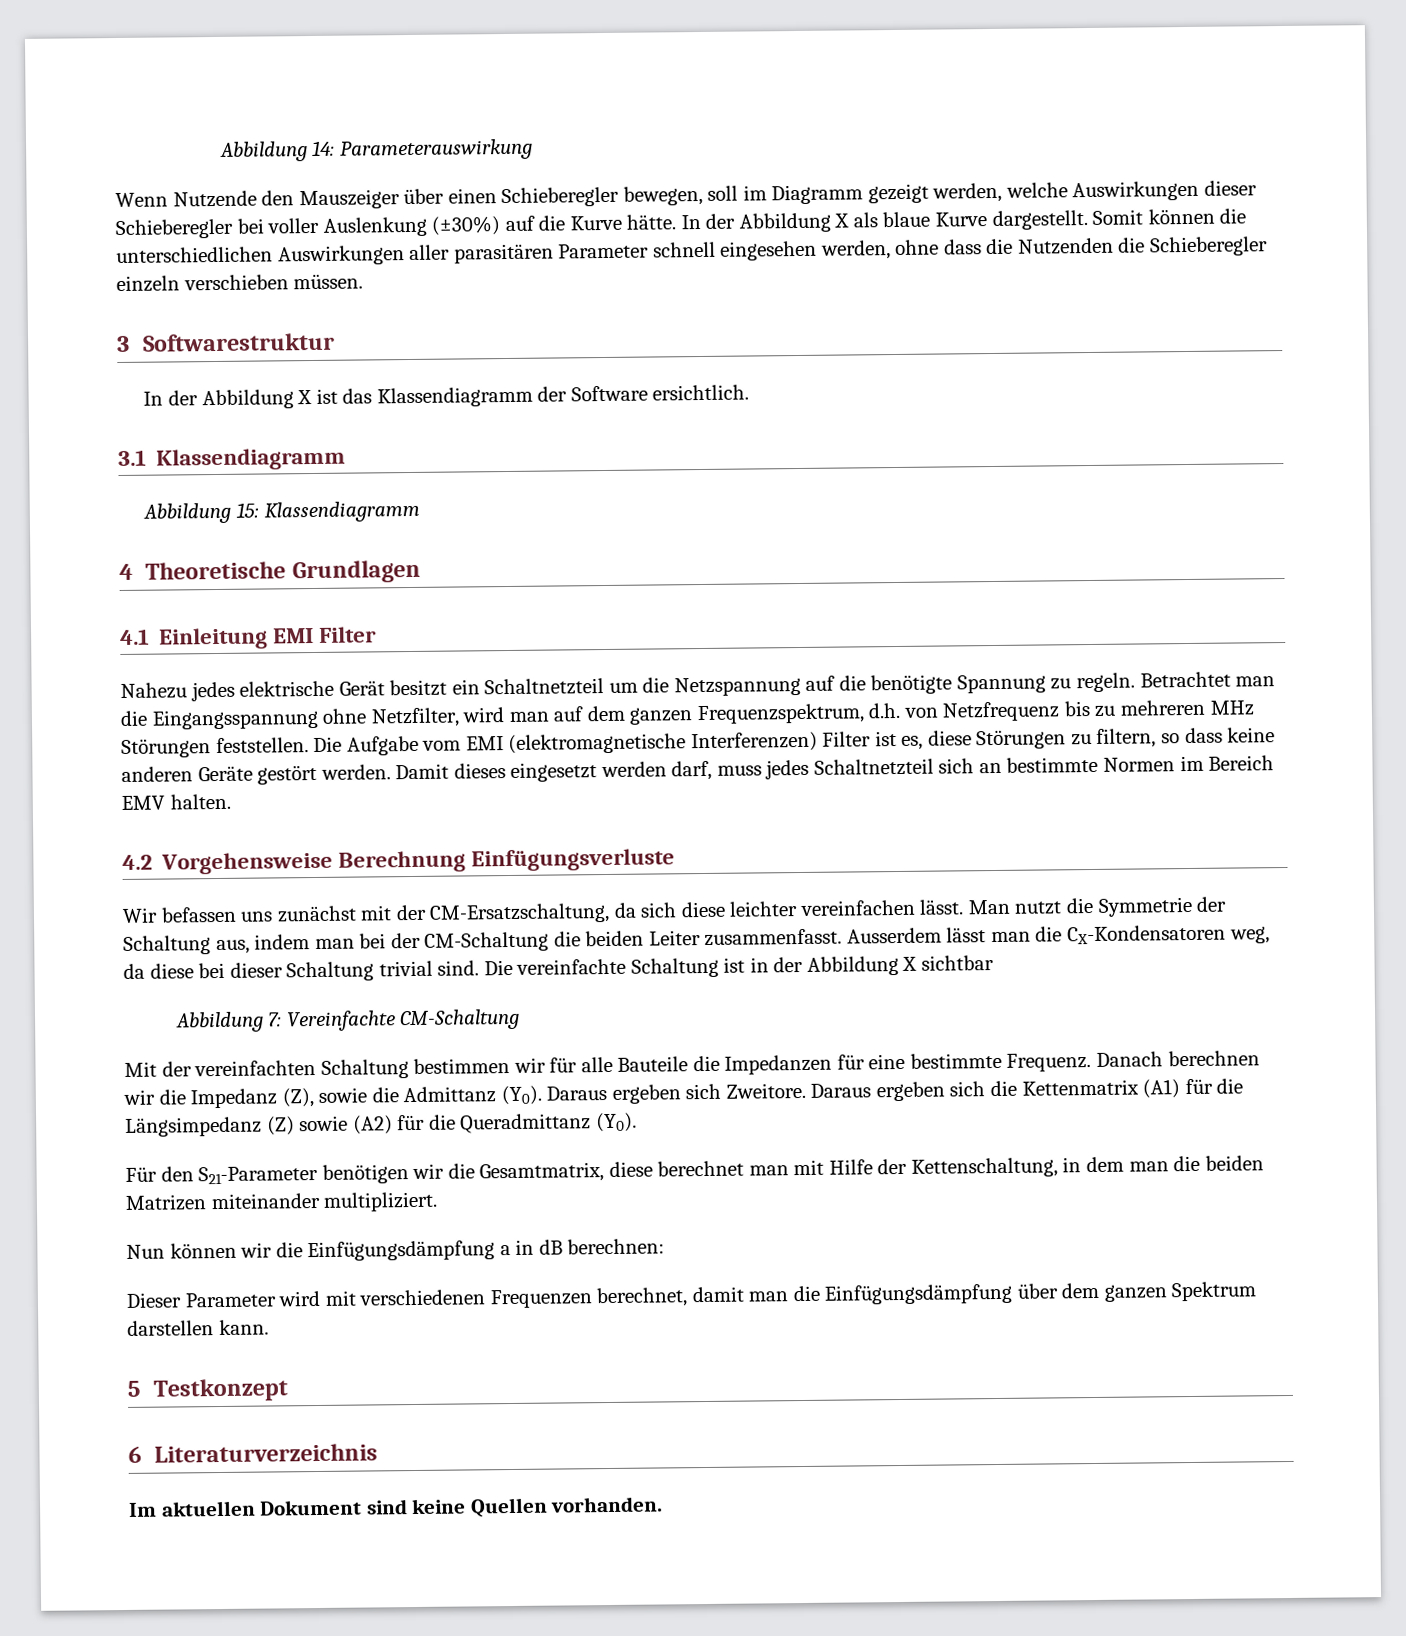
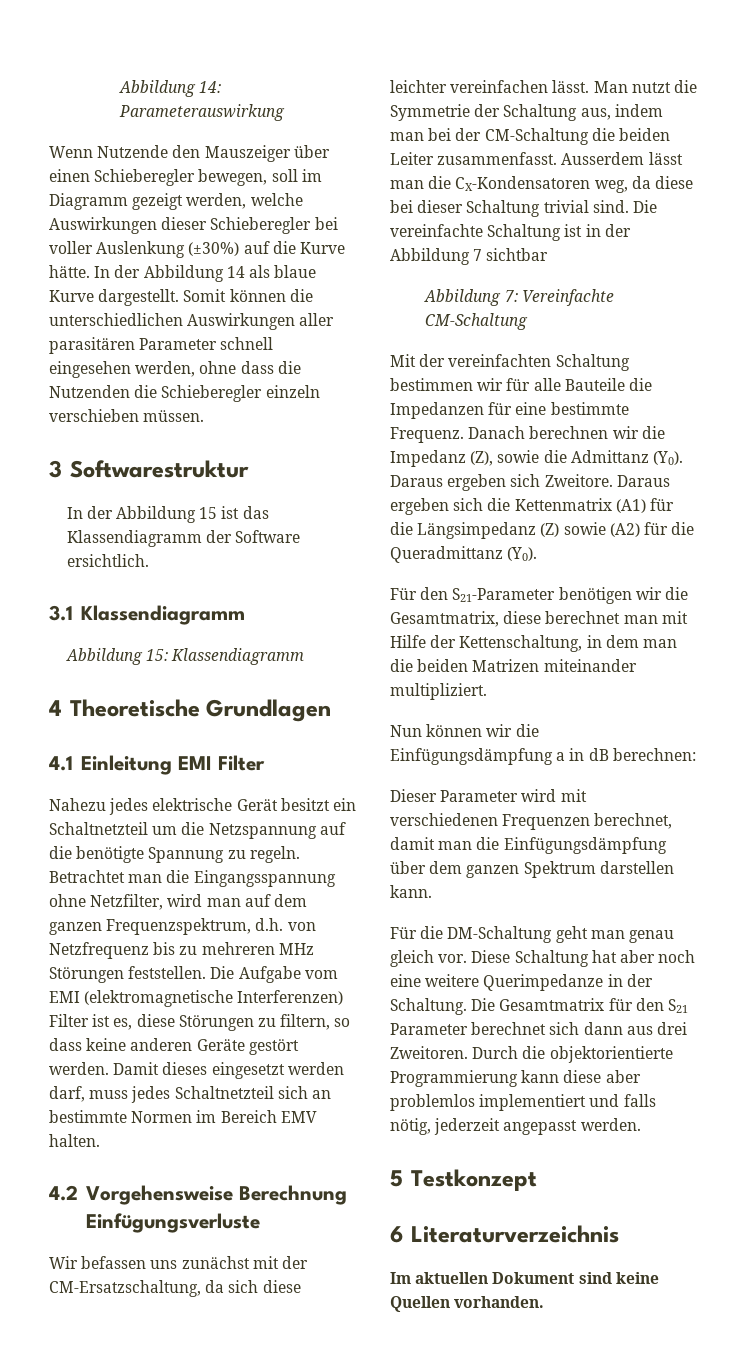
[834,213,850,228] X -> [226,266,245,278] 14
[297,389,313,405] X -> [199,507,218,519] 15
[902,956,918,971] X -> [473,249,483,261] 7
(269, 1327) none -> [390,926,674,943] [390,950,696,967] [390,974,653,991] [390,998,688,1015] [390,1022,687,1035] [390,1046,673,1063] [390,1070,641,1087] [390,1094,656,1111] [390,1118,641,1135] // Für die DM-Schaltung geht man genau gleich vor. Diese Schaltung hat aber noch eine weitere Querimpedanze in der Schaltung. Die Gesamtmatrix für den S21 Parameter berechnet sich dann aus drei Zweitoren. Durch die objektorientierte Programmierung kann diese aber problemlos implementiert und falls nötig, jederzeit angepasst werden.

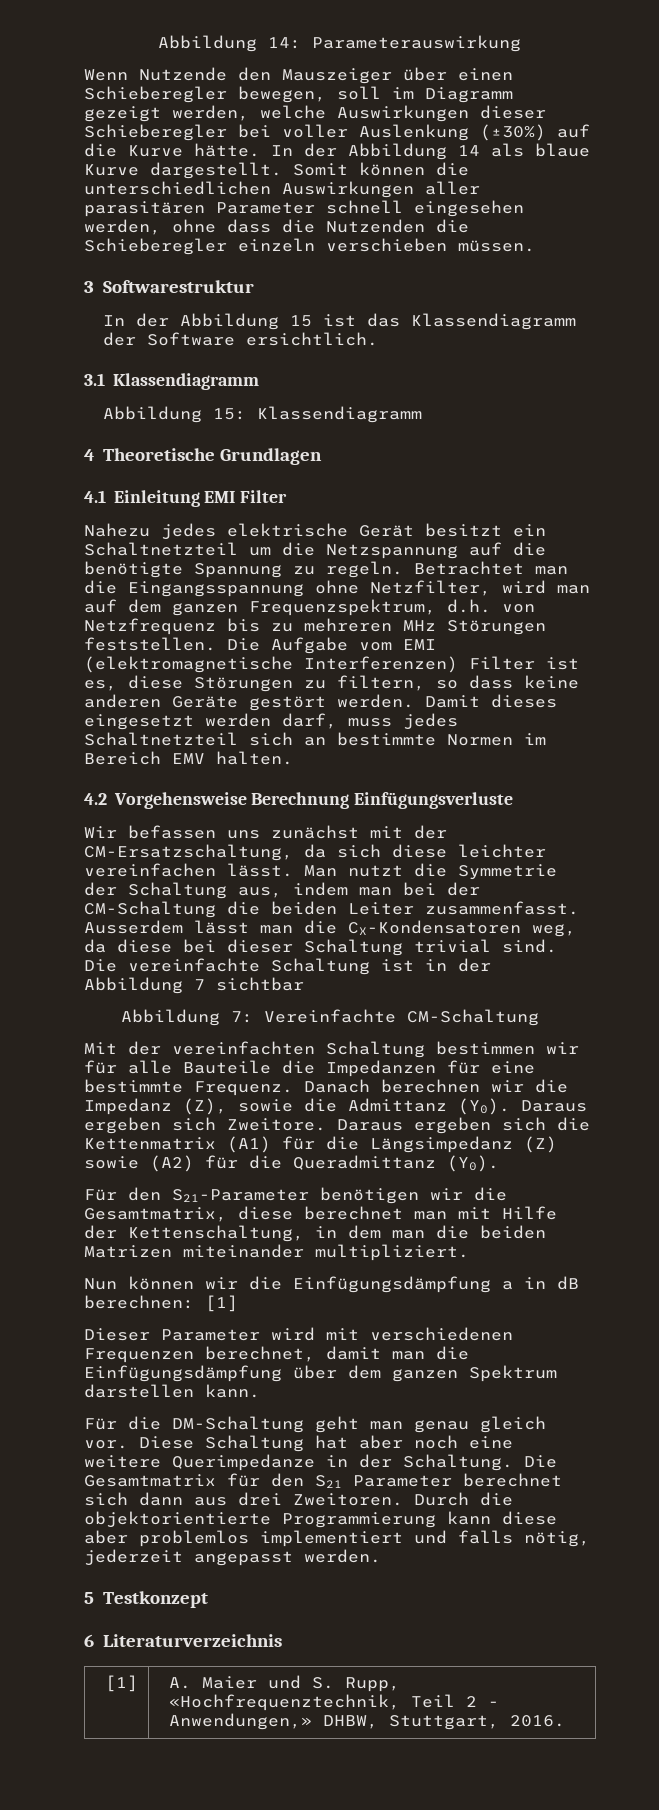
(696, 754) none -> [205,1295,238,1312] [1]
[390,1272,659,1284] [390,1296,545,1312] // Im aktuellen Dokument sind keine Quellen vorhanden. -> [104,1675,138,1692] [168,1675,400,1692] [168,1694,499,1711] [168,1713,565,1730] // [1] | A. Maier und S. Rupp, «Hochfrequenztechnik, Teil 2 - Anwendungen,» DHBW, Stuttgart, 2016.

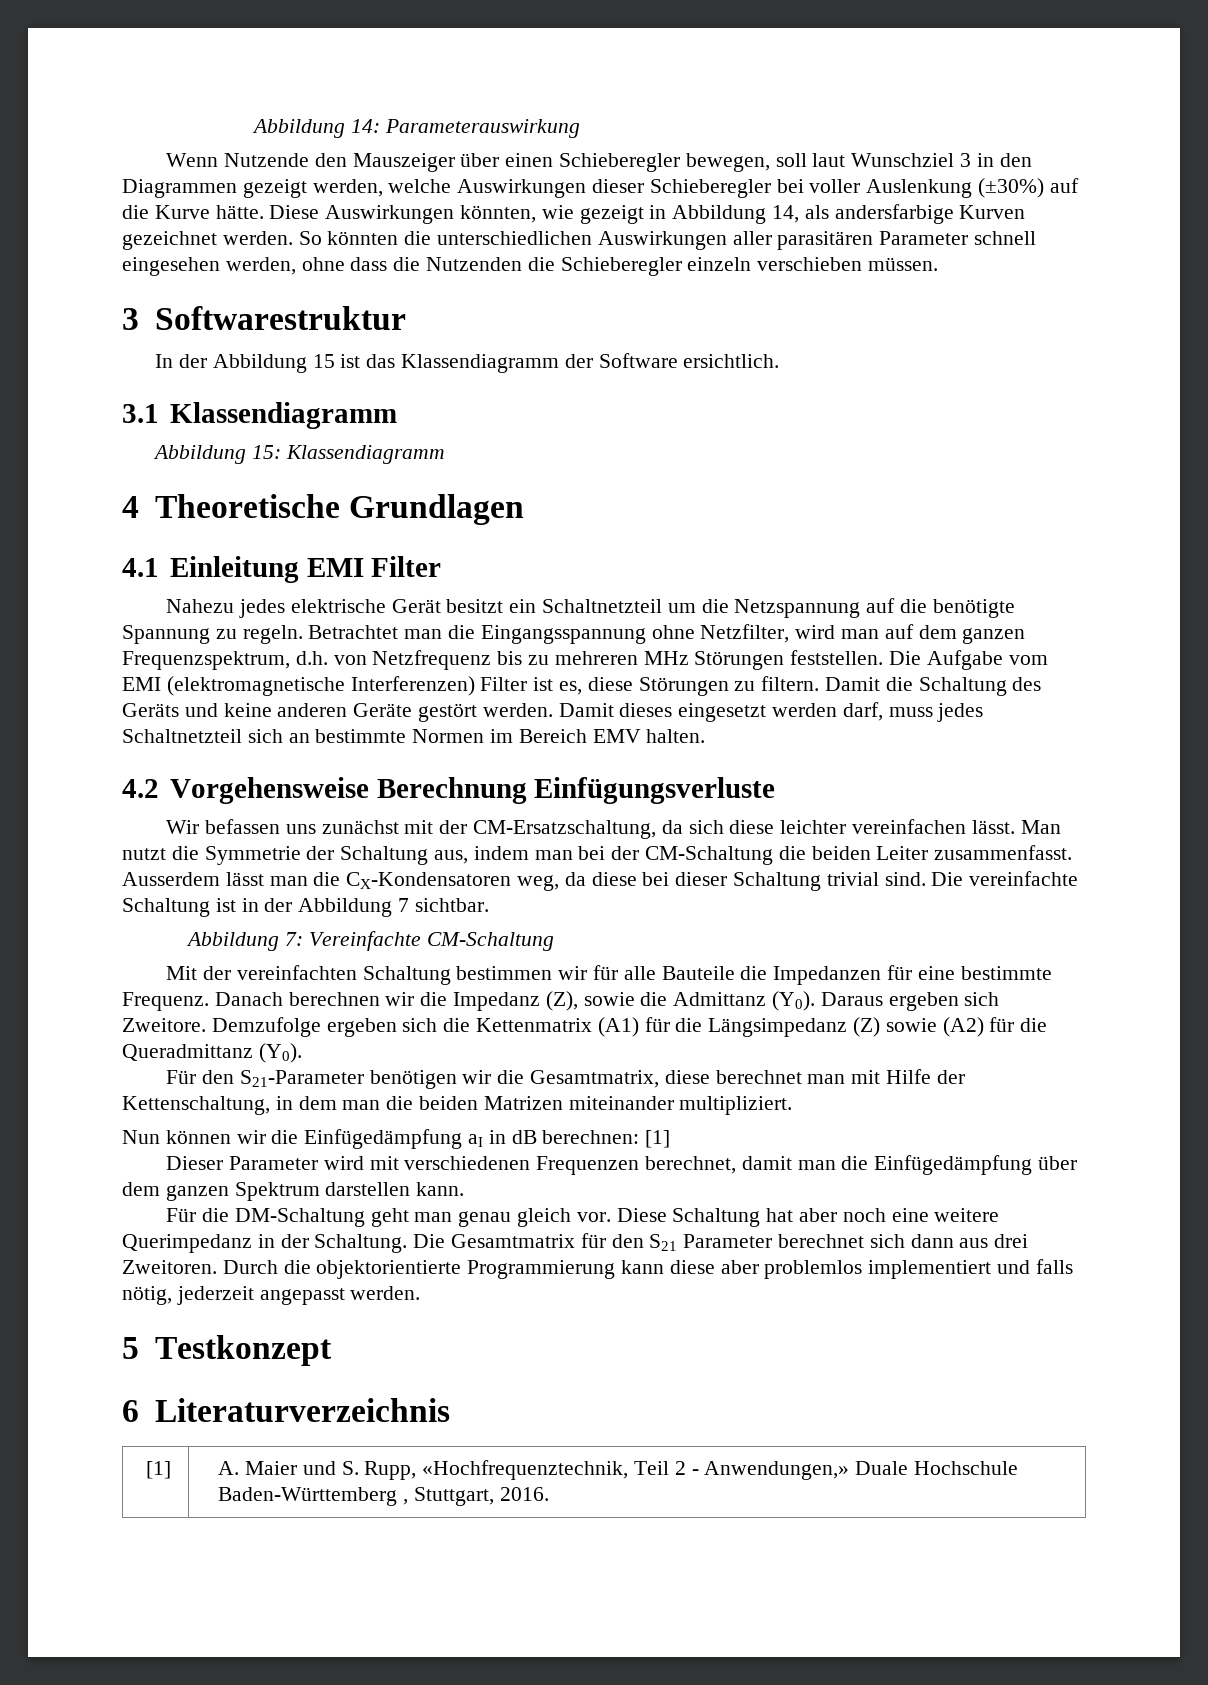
[392,87,513,103] im Diagramm -> [812,153,1032,167] [122,179,237,198] laut Wunschziel 3 in den Diagrammen
[271,143,590,160] [84,162,425,179] In der Abbildung 14 als blaue Kurve dargestellt. Somit können -> [269,204,1026,224] [122,231,399,250] Diese Auswirkungen könnten, wie gezeigt in Abbildung 14, als andersfarbige Kurven gezeichnet werden. So könnten
[337,675,513,691] filtern, so dass -> [761,676,1042,696] [122,703,218,717] filtern. Damit die Schaltung des Geräts und
[216,977,304,991] sichtbar -> [414,898,489,912] sichtbar.
[337,1119,403,1131] Daraus -> [211,1017,321,1037] Demzufolge
[293,1276,513,1293] Einfügungsdämpfung a -> [304,1129,484,1149] Einfügedämpfung aI
[84,1365,282,1382] Einfügungsdämpfung -> [874,1155,1033,1175] Einfügedämpfung
[172,1454,315,1471] Querimpedanze -> [122,1234,252,1253] Querimpedanz
[322,1715,378,1729] DHBW, -> [855,1461,1019,1475] [218,1487,408,1506] Duale Hochschule Baden-Württemberg ,

